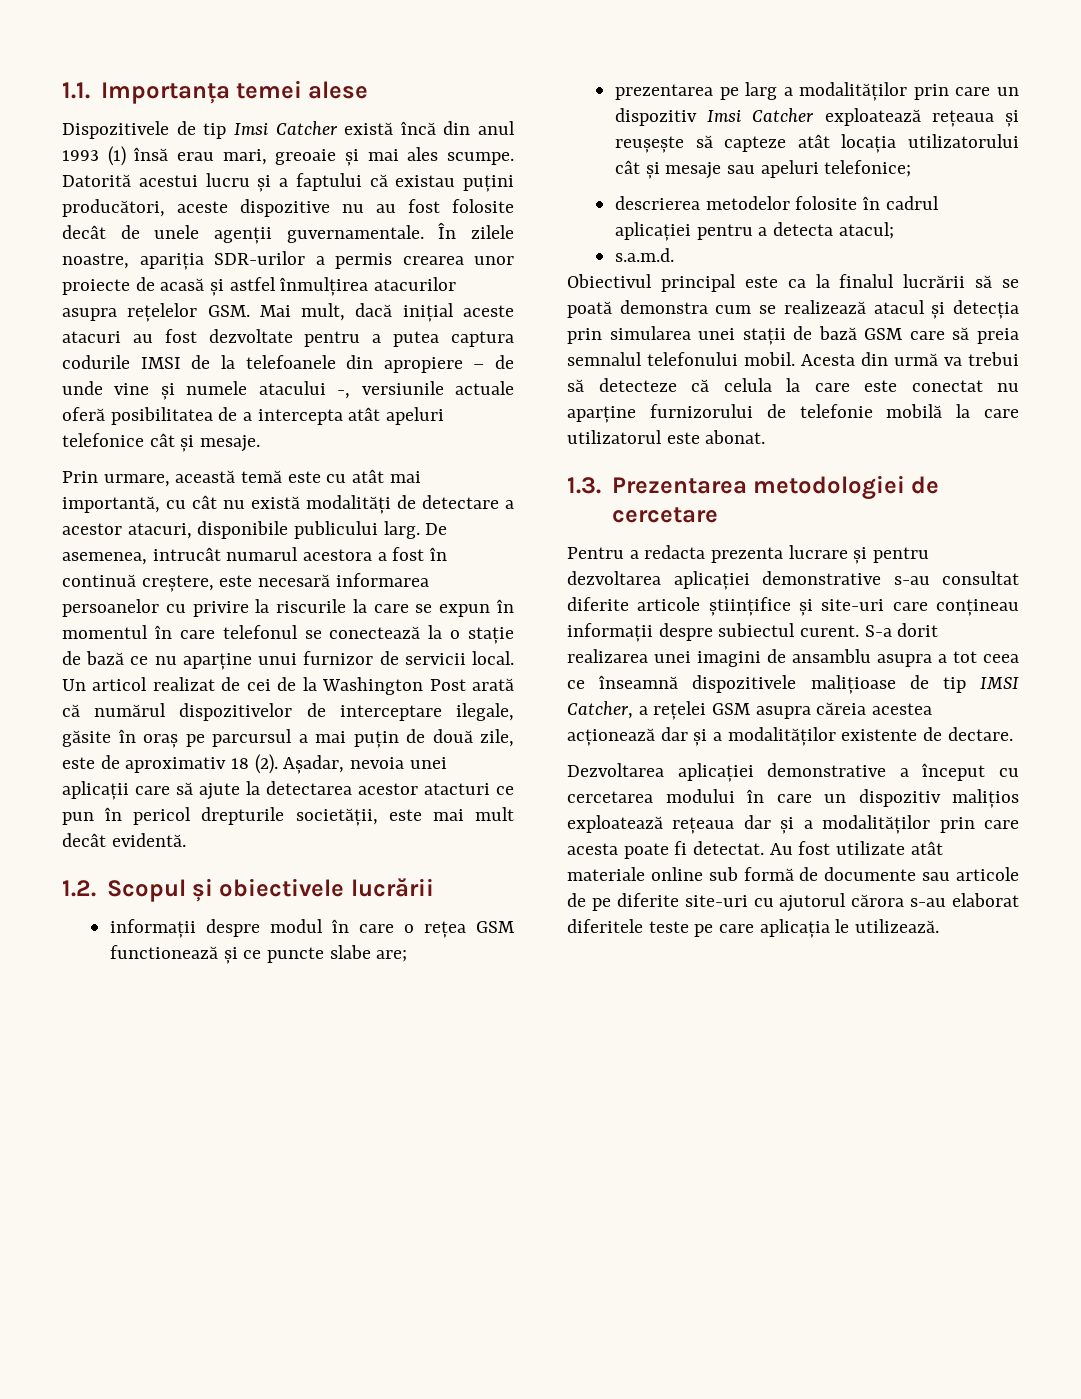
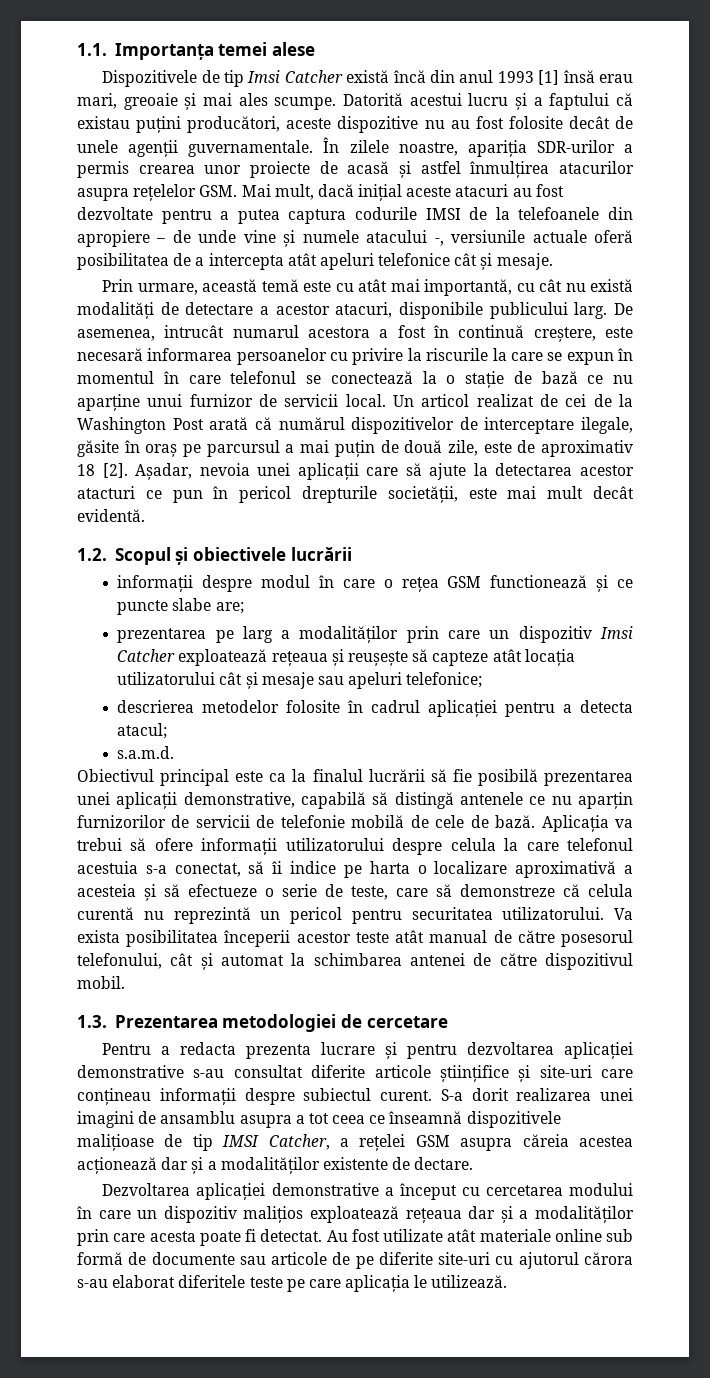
[107,146,126,166] (1) -> [538,70,560,85] [1]
[254,754,278,774] (2). -> [102,463,128,478] [2].
[1002,279,1019,288] [567,300,1019,319] [567,326,1019,345] [567,352,1019,366] [567,378,1019,392] [567,404,1019,423] [567,430,766,444] se poată demonstra cum se realizează atacul și detecția prin simularea unei stații de bază GSM care să preia semnalul telefonului mobil. Acesta din urmă va trebui să detecteze că celula la care este conectat nu aparține furnizorului de telefonie mobilă la care utilizatorul este abonat. -> [452,769,634,786] [77,792,633,809] [77,815,633,832] [77,838,634,855] [77,861,634,878] [77,884,633,901] [77,907,633,924] [77,930,633,947] [77,953,633,970] [77,976,125,989] fie posibilă prezentarea unei aplicații demonstrative, capabilă să distingă antenele ce nu aparțin furnizorilor de servicii de telefonie mobilă de cele de bază. Aplicația va trebui să ofere informații utilizatorului despre celula la care telefonul acestuia s-a conectat, să îi indice pe harta o localizare aproximativă a acesteia și să efectueze o serie de teste, care să demonstreze că celula curentă nu reprezintă un pericol pentru securitatea utilizatorului. Va exista posibilitatea începerii acestor teste atât manual de către posesorul telefonului, cât și automat la schimbarea antenei de către dispozitivul mobil.

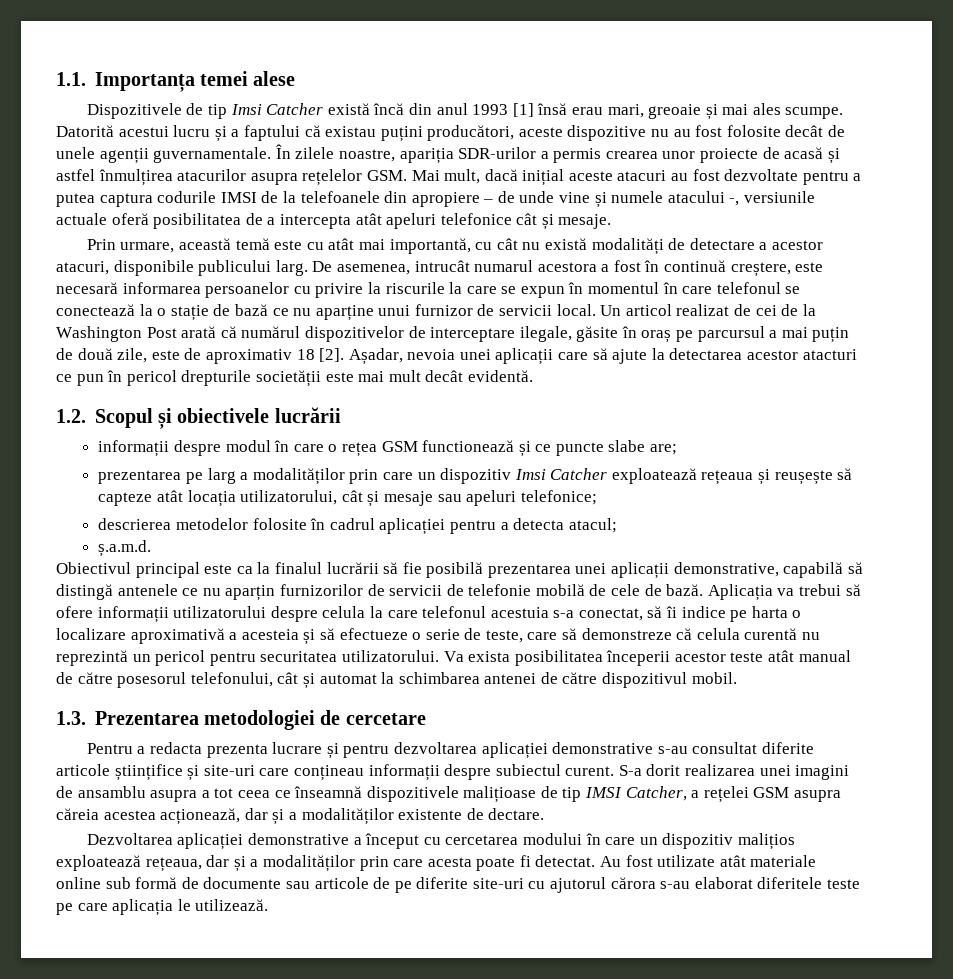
[387,486,458,503] societății, -> [255,370,321,387] societății
[117,672,216,685] utilizatorului -> [240,490,338,505] utilizatorului,
[117,746,175,759] s.a.m.d. -> [98,540,152,557] ș.a.m.d.
[77,1157,157,1174] acționează -> [160,808,241,825] acționează,
[405,1208,462,1223] rețeaua -> [145,857,202,872] rețeaua,

